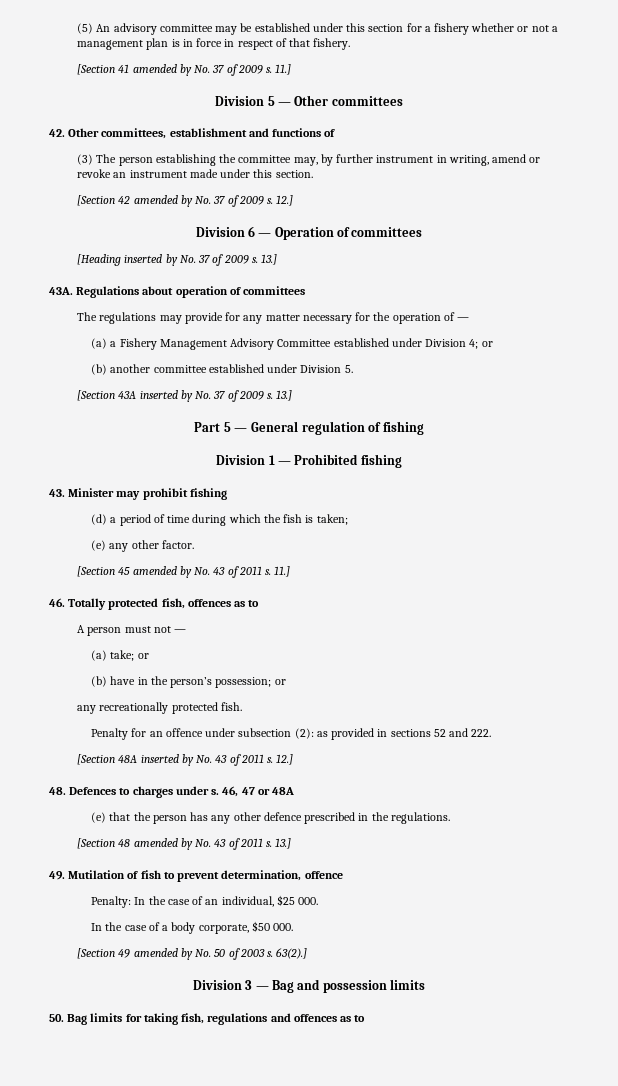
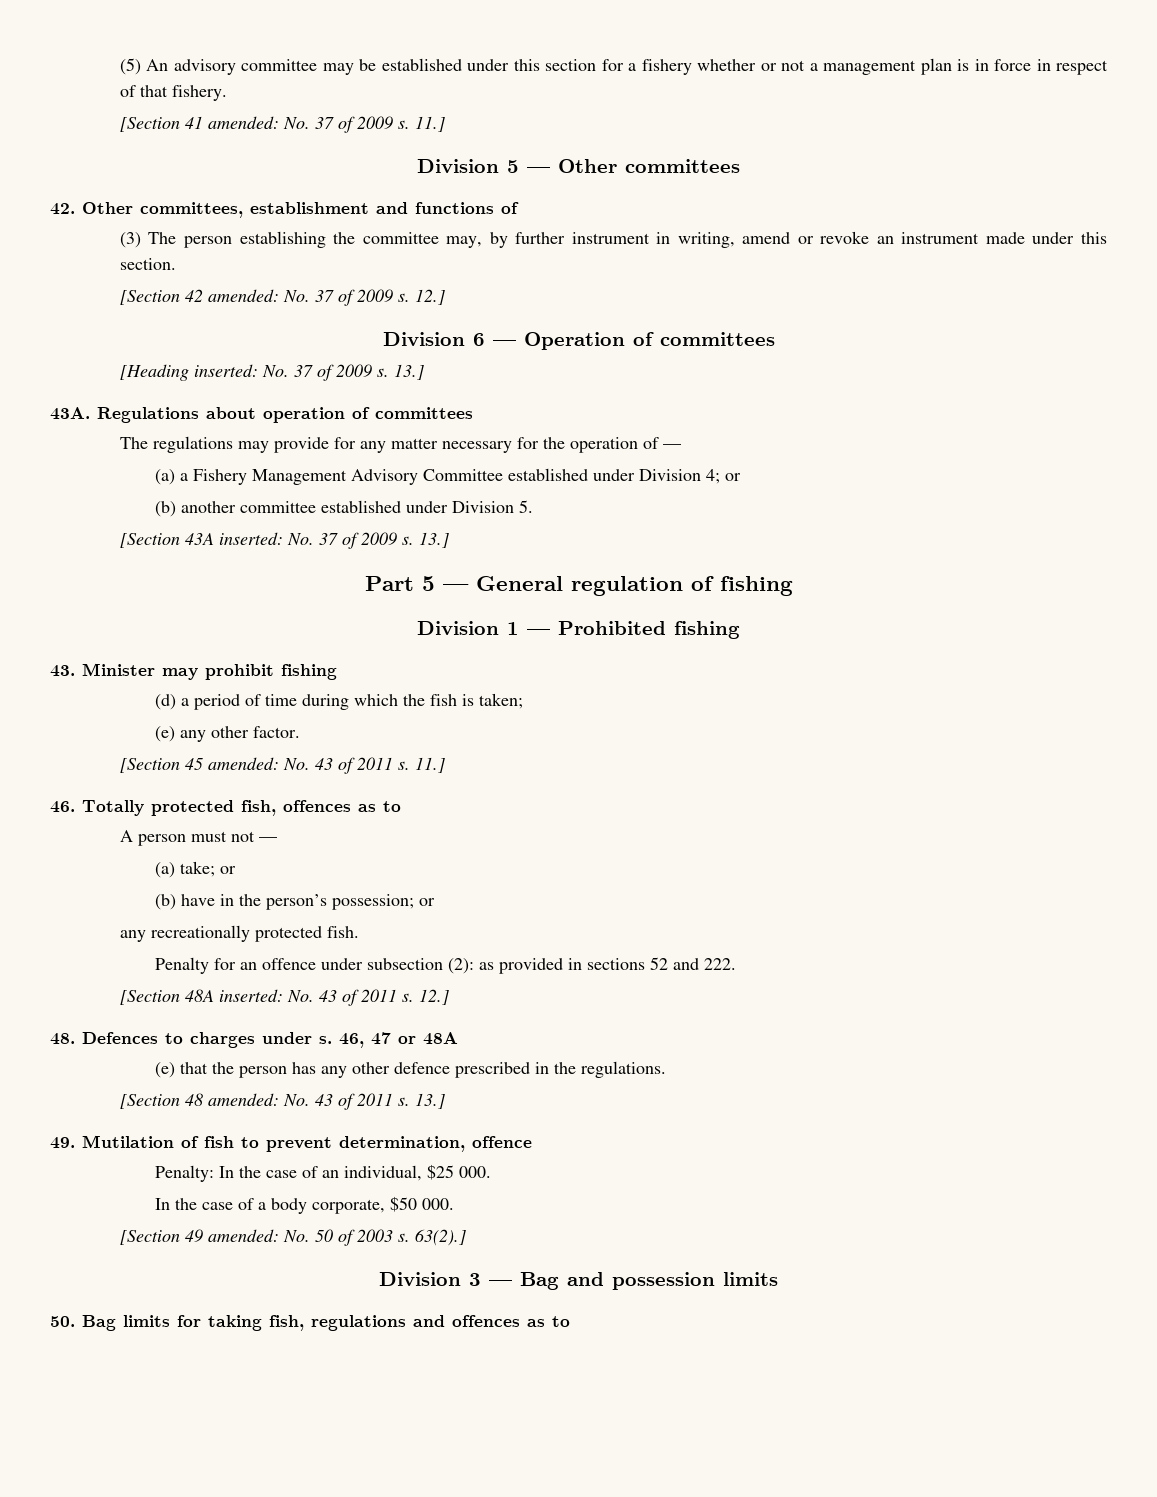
[132,64,192,76] amended by -> [207,116,279,129] amended:
[133,195,193,207] amended by -> [207,289,279,302] amended:
[124,254,178,266] inserted by -> [193,364,258,377] inserted:
[139,390,193,402] inserted by -> [218,532,283,545] inserted:
[132,566,192,578] amended by -> [207,757,279,770] amended:
[140,754,194,766] inserted by -> [218,989,283,1002] inserted:
[133,838,193,850] amended by -> [207,1093,279,1106] amended:
[133,948,193,960] amended by -> [207,1229,279,1242] amended:

